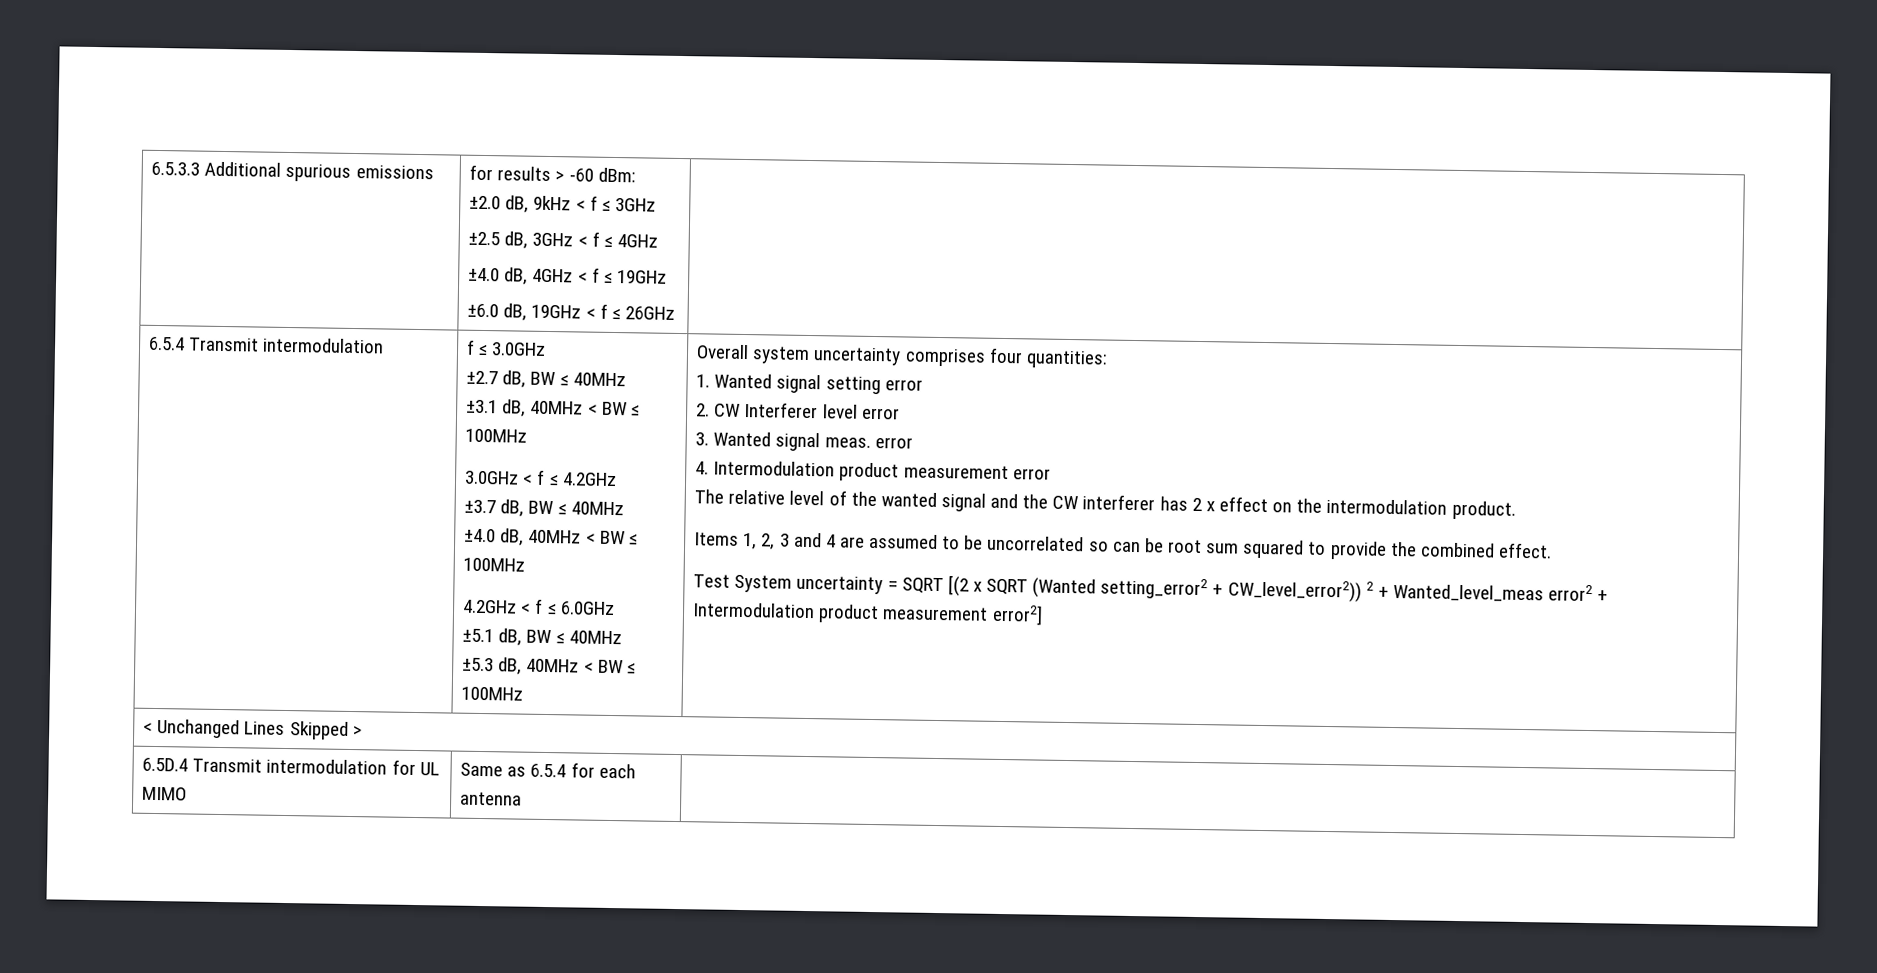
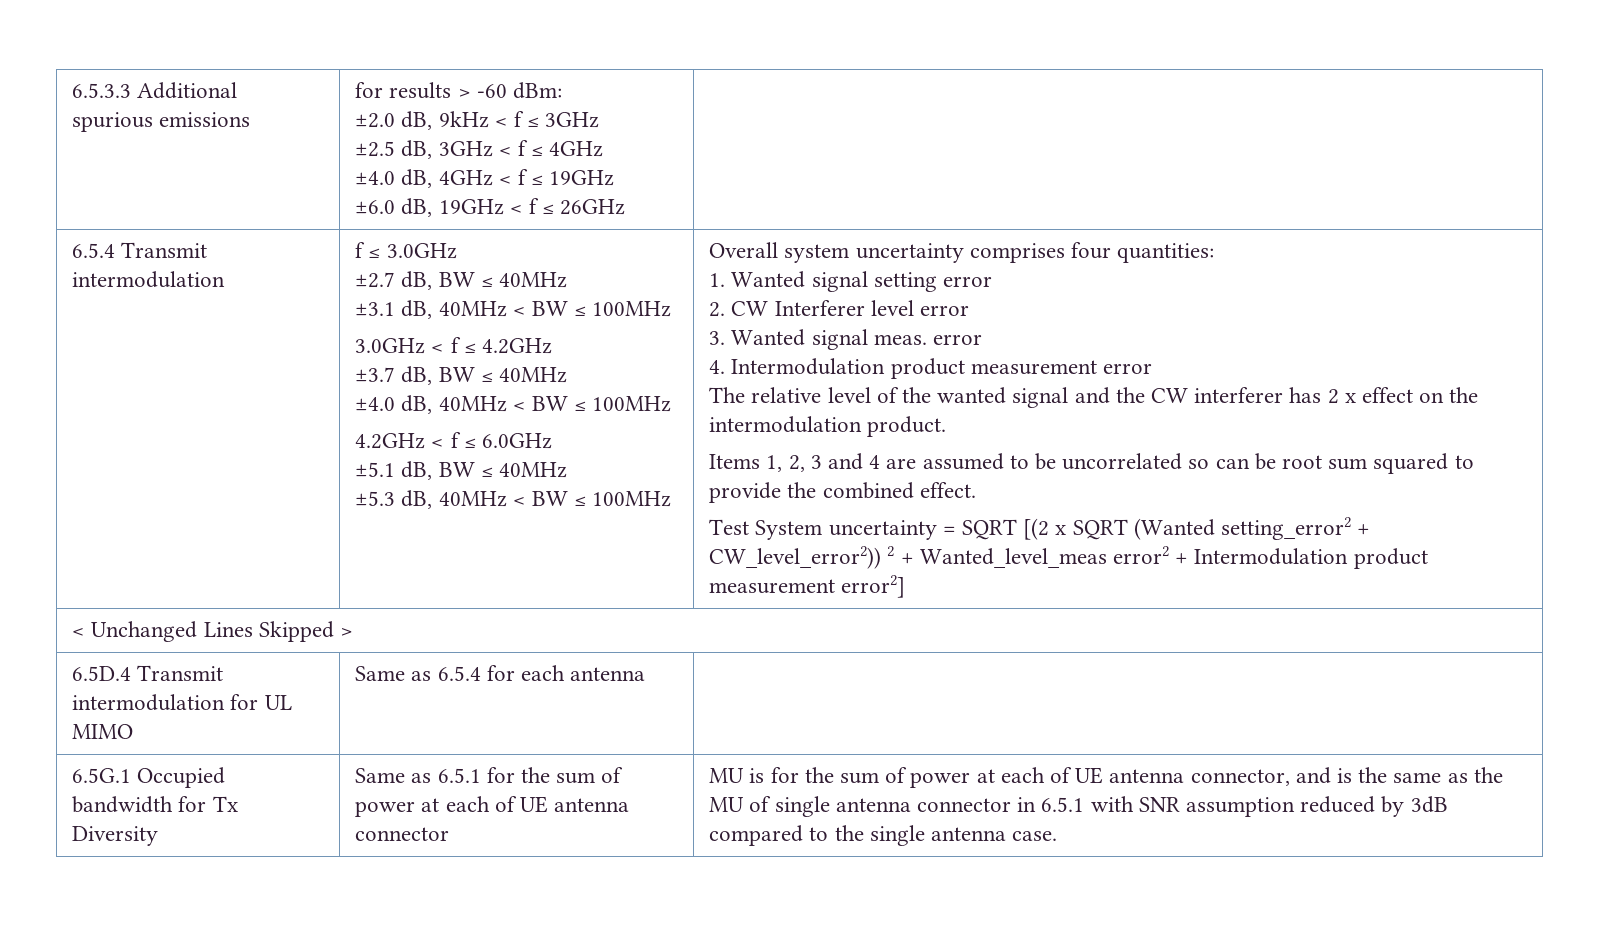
(523, 798) none -> [72,767,226,788] [72,796,238,813] [72,826,159,846] [355,767,624,784] [355,796,630,817] [355,827,450,841] [709,767,1503,788] [709,796,1448,817] [709,825,1058,846] // 6.5G.1 Occupied bandwidth for Tx Diversity | Same as 6.5.1 for the sum of power at each of UE antenna connector | MU is for the sum of power at each of UE antenna connector, and is the same as the MU of single antenna connector in 6.5.1 with SNR assumption reduced by 3dB compared to the single antenna case.

